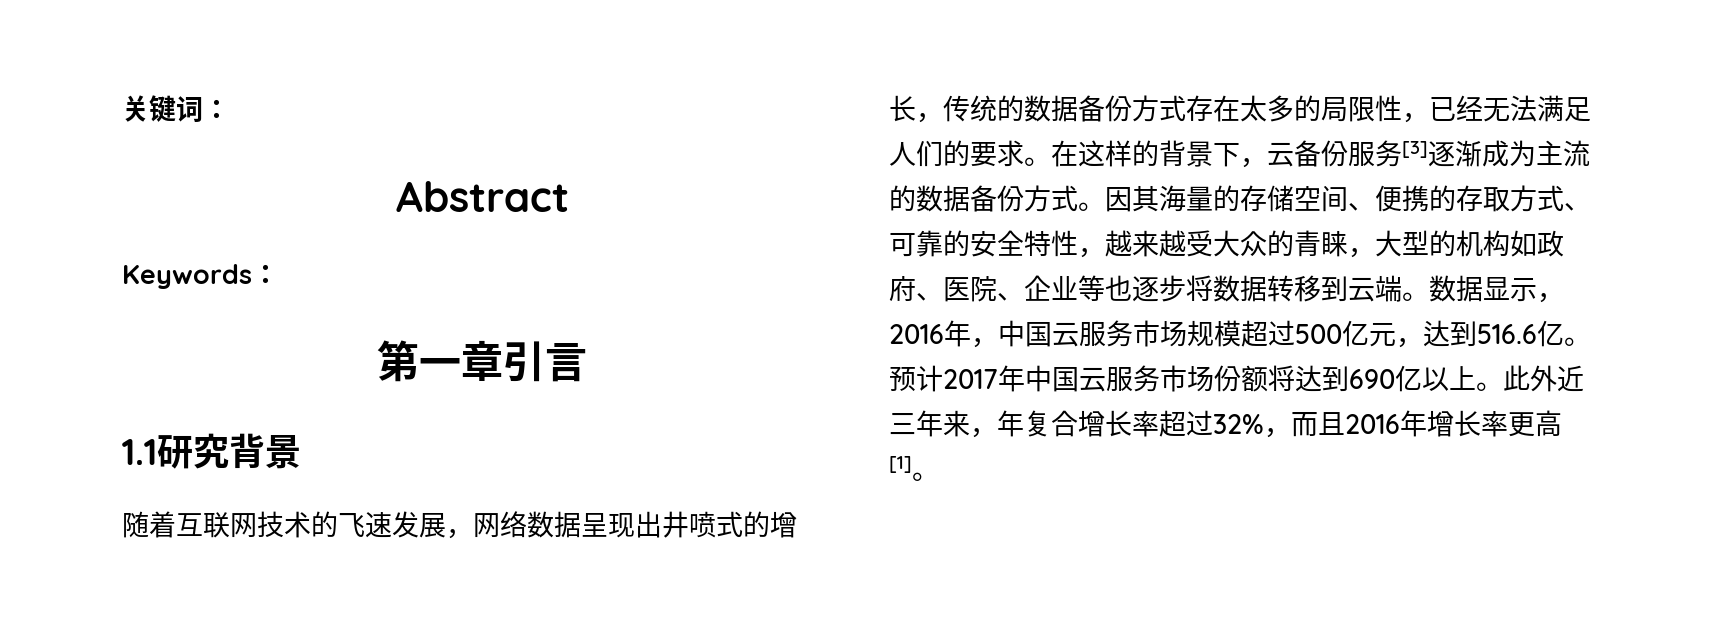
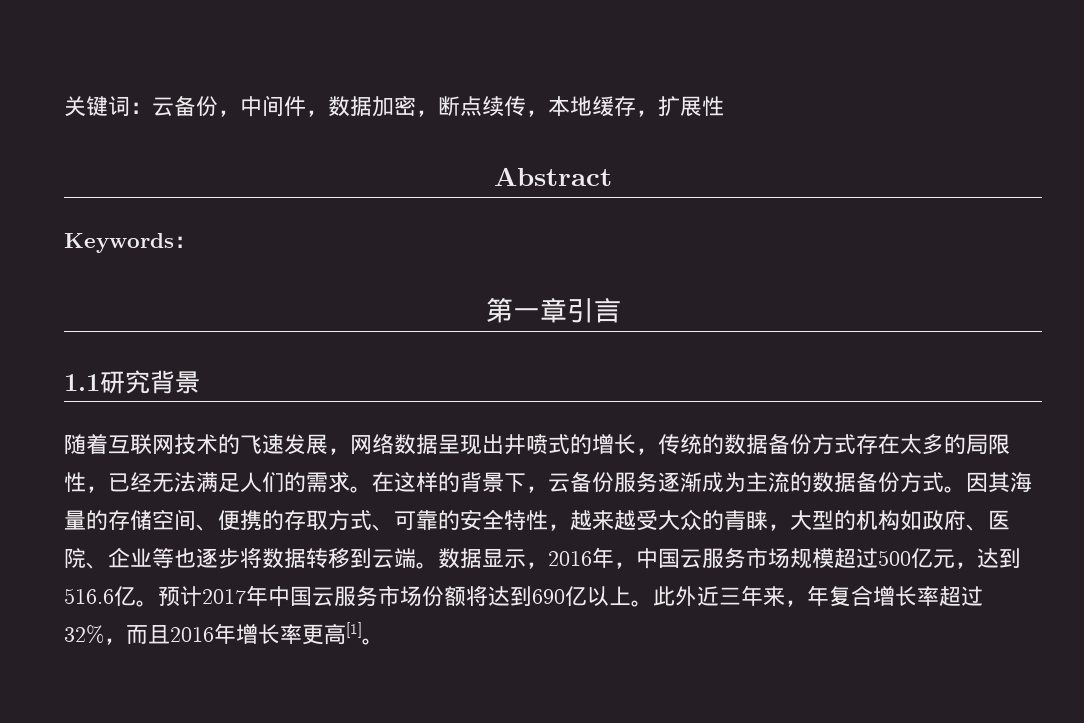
(230, 109) none -> [152,95,724,117] 云备份，中间件，数据加密，断点续传，本地缓存，扩展性
[970,142,997,167] 要 -> [306,472,328,493] 需
[1402,141,1428,158] [3] -> (658, 482) none

